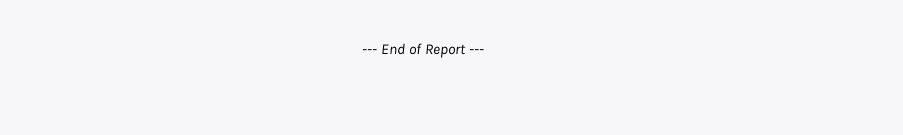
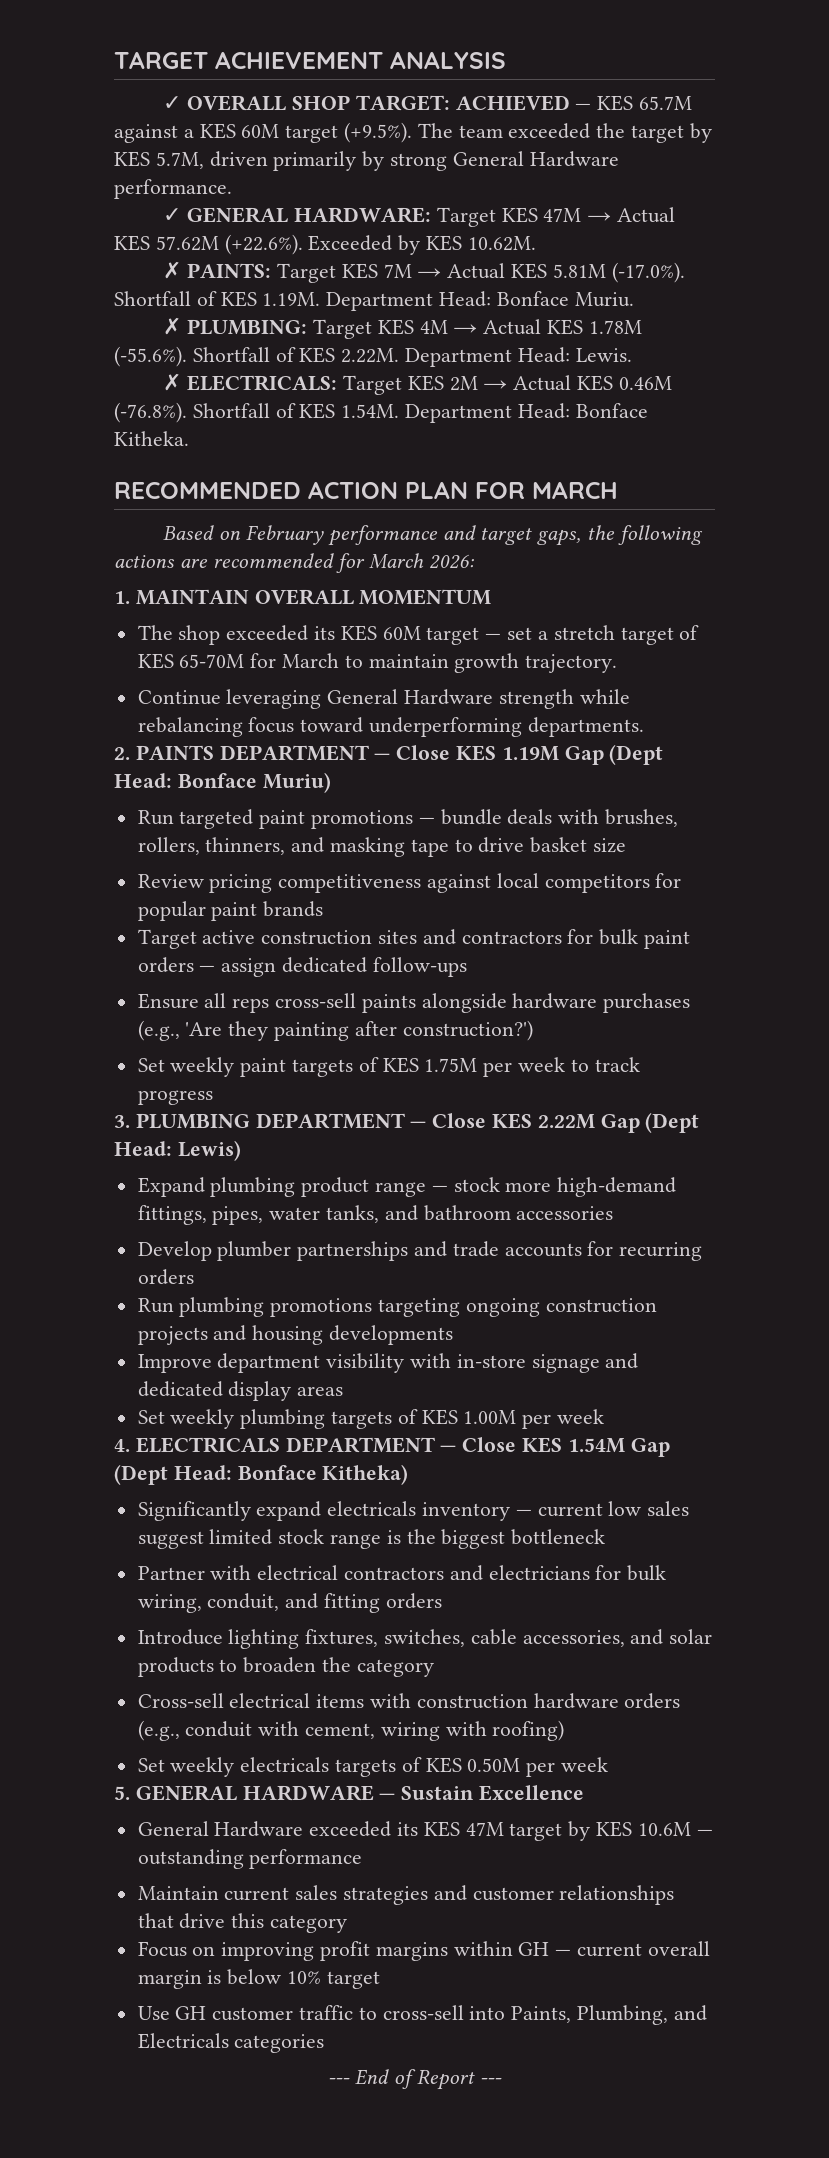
(361, 51) none -> [114,51,506,69] [163,95,692,111] [114,122,712,143] [114,151,619,171] [114,179,232,199] [163,207,675,227] [114,234,536,255] [163,261,685,283] [114,291,634,311] [163,317,642,339] [114,346,632,367] [163,373,672,395] [114,402,648,423] [114,431,189,446] [114,481,618,499] [163,525,703,546] [114,553,476,573] [114,589,492,605] [137,625,700,645] [137,653,618,673] [137,689,630,709] [137,717,644,737] [114,744,664,765] [114,772,331,793] [137,809,679,829] [137,837,627,857] [137,873,682,893] [137,901,324,921] [137,929,691,949] [137,957,467,977] [137,993,691,1013] [137,1020,533,1041] [137,1057,640,1077] [137,1090,213,1105] [114,1112,700,1133] [114,1140,241,1161] [137,1177,677,1197] [137,1205,614,1225] [137,1241,703,1261] [137,1269,194,1285] [137,1297,657,1317] [137,1325,454,1345] [137,1353,639,1373] [137,1381,344,1401] [137,1409,605,1429] [114,1437,670,1457] [114,1464,409,1485] [137,1501,690,1521] [137,1529,606,1549] [137,1565,667,1581] [137,1593,442,1613] [137,1629,713,1649] [137,1657,434,1677] [137,1693,681,1709] [137,1720,565,1741] [137,1757,609,1777] [114,1785,585,1801] [137,1821,713,1841] [137,1849,363,1869] [137,1885,675,1905] [137,1913,348,1933] [137,1941,710,1961] [137,1969,380,1989] [137,2005,707,2025] [137,2033,325,2053] TARGET ACHIEVEMENT ANALYSIS // ✓ OVERALL SHOP TARGET: ACHIEVED — KES 65.7M against a KES 60M target (+9.5%). The team exceeded the target by KES 5.7M, driven primarily by strong General Hardware performance. // ✓ GENERAL HARDWARE: Target KES 47M → Actual KES 57.62M (+22.6%). Exceeded by KES 10.62M. // ✗ PAINTS: Target KES 7M → Actual KES 5.81M (-17.0%). Shortfall of KES 1.19M. Department Head: Bonface Muriu. // ✗ PLUMBING: Target KES 4M → Actual KES 1.78M (-55.6%). Shortfall of KES 2.22M. Department Head: Lewis. // ✗ ELECTRICALS: Target KES 2M → Actual KES 0.46M (-76.8%). Shortfall of KES 1.54M. Department Head: Bonface Kitheka. // RECOMMENDED ACTION PLAN FOR MARCH // Based on February performance and target gaps, the following actions are recommended for March 2026: // 1. MAINTAIN OVERALL MOMENTUM // The shop exceeded its KES 60M target — set a stretch target of KES 65-70M for March to maintain growth trajectory. // Continue leveraging General Hardware strength while rebalancing focus toward underperforming departments. // 2. PAINTS DEPARTMENT — Close KES 1.19M Gap (Dept Head: Bonface Muriu) // Run targeted paint promotions — bundle deals with brushes, rollers, thinners, and masking tape to drive basket size // Review pricing competitiveness against local competitors for popular paint brands // Target active construction sites and contractors for bulk paint orders — assign dedicated follow-ups // Ensure all reps cross-sell paints alongside hardware purchases (e.g., 'Are they painting after construction?') // Set weekly paint targets of KES 1.75M per week to track progress // 3. PLUMBING DEPARTMENT — Close KES 2.22M Gap (Dept Head: Lewis) // Expand plumbing product range — stock more high-demand fittings, pipes, water tanks, and bathroom accessories // Develop plumber partnerships and trade accounts for recurring orders // Run plumbing promotions targeting ongoing construction projects and housing developments // Improve department visibility with in-store signage and dedicated display areas // Set weekly plumbing targets of KES 1.00M per week // 4. ELECTRICALS DEPARTMENT — Close KES 1.54M Gap (Dept Head: Bonface Kitheka) // Significantly expand electricals inventory — current low sales suggest limited stock range is the biggest bottleneck // Partner with electrical contractors and electricians for bulk wiring, conduit, and fitting orders // Introduce lighting fixtures, switches, cable accessories, and solar products to broaden the category // Cross-sell electrical items with construction hardware orders (e.g., conduit with cement, wiring with roofing) // Set weekly electricals targets of KES 0.50M per week // 5. GENERAL HARDWARE — Sustain Excellence // General Hardware exceeded its KES 47M target by KES 10.6M — outstanding performance // Maintain current sales strategies and customer relationships that drive this category // Focus on improving profit margins within GH — current overall margin is below 10% target // Use GH customer traffic to cross-sell into Paints, Plumbing, and Electricals categories //

